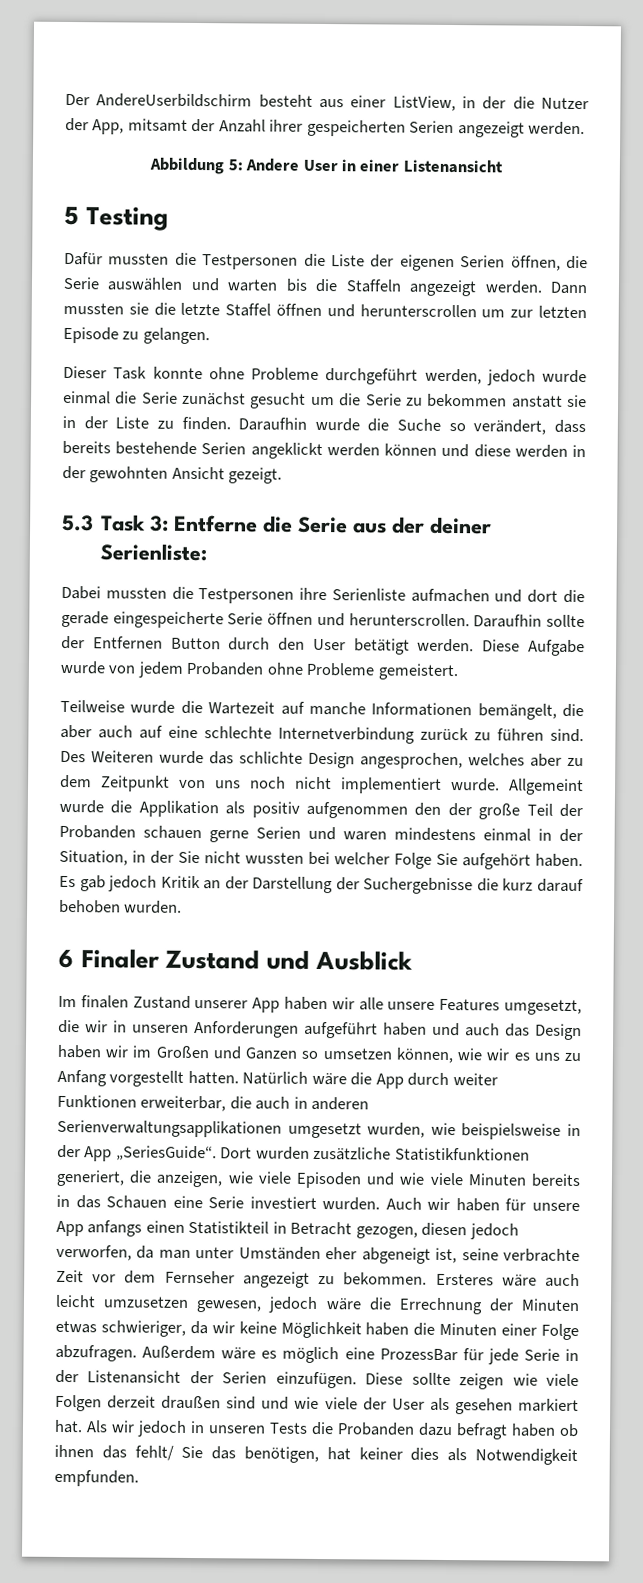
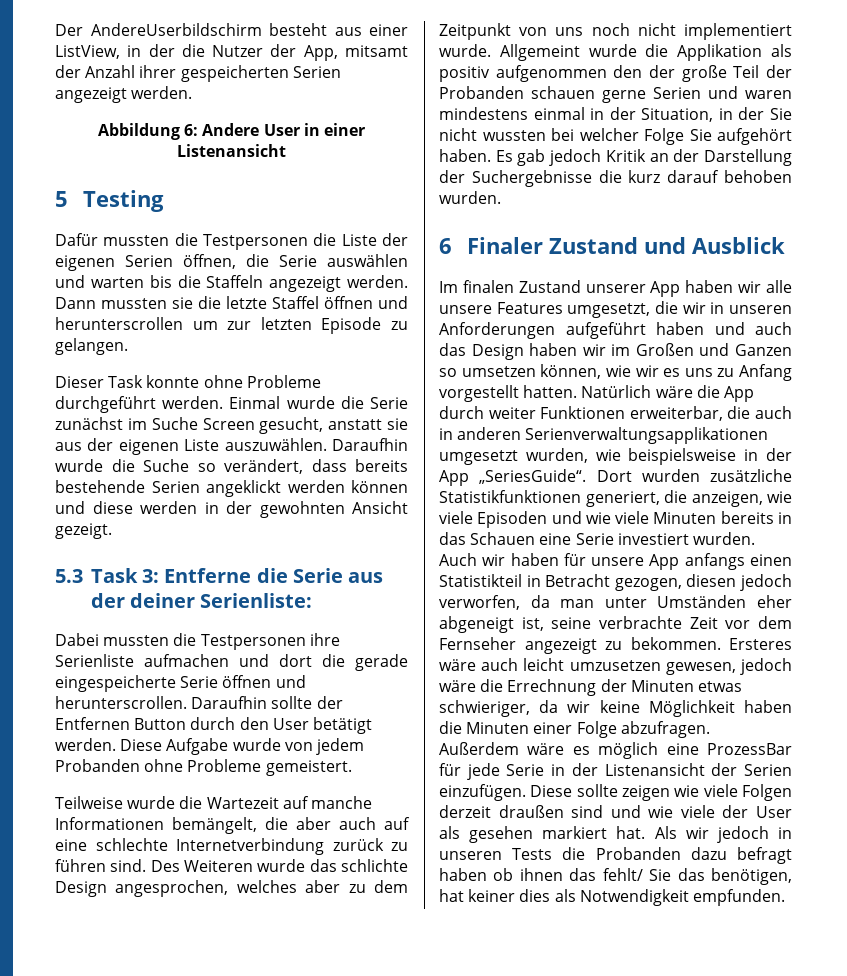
[227,159,243,171] 5: -> [184,124,199,136] 6:
[424,368,587,386] [63,390,588,409] [62,415,231,431] werden, jedoch wurde einmal die Serie zunächst gesucht um die Serie zu bekommen anstatt sie in der Liste zu finden. -> [162,396,408,409] [55,417,408,434] [55,438,327,455] werden. Einmal wurde die Serie zunächst im Suche Screen gesucht, anstatt sie aus der eigenen Liste auszuwählen.

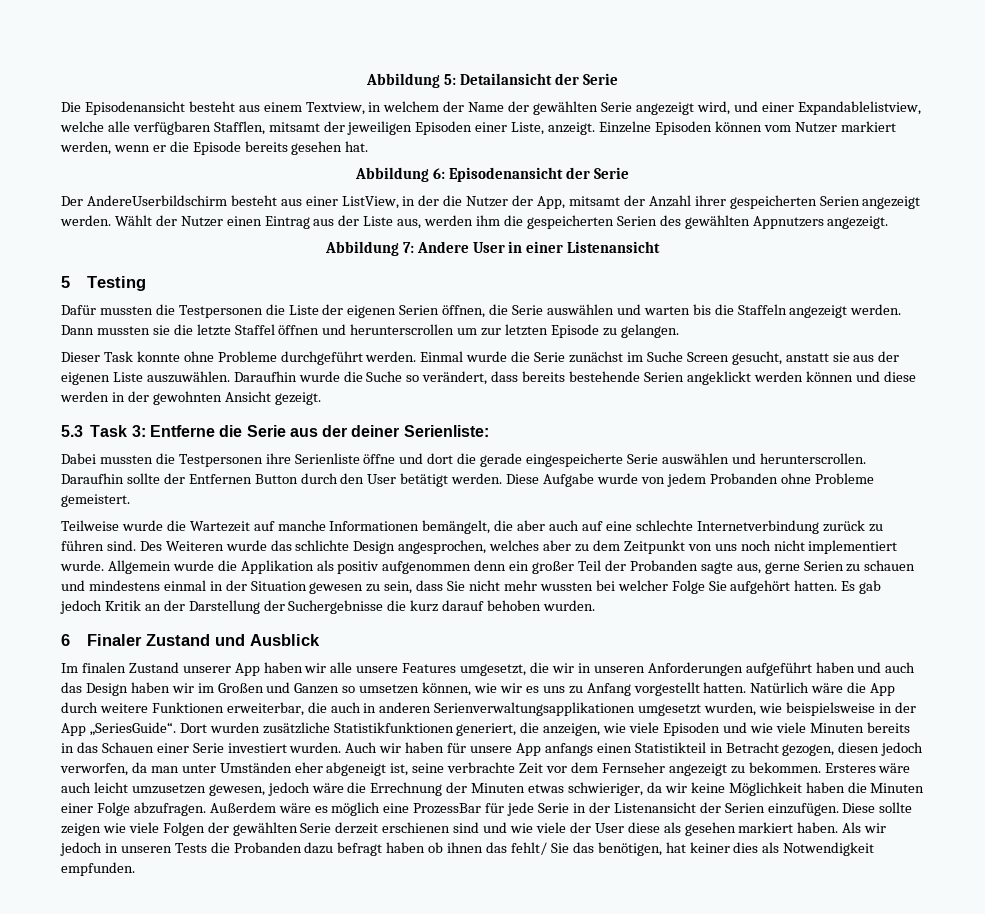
(55, 30) none -> [366,73,618,88] [61,101,921,115] [60,121,896,135] [60,141,369,155] [355,167,629,182] Abbildung 5: Detailansicht der Serie // Die Episodenansicht besteht aus einem Textview, in welchem der Name der gewählten Serie angezeigt wird, und einer Expandablelistview, welche alle verfügbaren Stafflen, mitsamt der jeweiligen Episoden einer Liste, anzeigt. Einzelne Episoden können vom Nutzer markiert werden, wenn er die Episode bereits gesehen hat. // Abbildung 6: Episodenansicht der Serie //
[98,123,199,140] // Abbildung 6: -> [114,215,889,229] [324,241,414,256] Wählt der Nutzer einen Eintrag aus der Liste aus, werden ihm die gespeicherten Serien des gewählten Appnutzers angezeigt. // Abbildung 7:
[144,654,229,667] aufmachen -> [363,454,396,464] öffne
[222,675,272,688] öffnen -> [661,453,729,464] auswählen
[499,44,580,61] Allgemeint -> [107,560,171,574] Allgemein
[613,65,792,82] [439,86,792,103] [439,107,765,122] den der große Teil der Probanden schauen gerne Serien und waren mindestens einmal in der Situation, in der -> [474,560,916,574] [61,580,444,594] denn ein großer Teil der Probanden sagte aus, gerne Serien zu schauen und mindestens einmal in der Situation gewesen zu sein, dass
(477, 134) none -> [503,580,537,591] mehr
[439,149,491,162] haben. -> [794,580,838,591] hatten.
[488,407,536,419] weiter -> [99,703,148,713] weitere
[539,533,572,545] eine -> [156,743,189,753] einer
[439,805,564,818] derzeit draußen -> [207,822,451,836] der gewählten Serie derzeit erschienen
(792, 812) none -> [627,822,660,833] diese
[616,826,646,839] hat. -> [797,822,839,833] haben.

